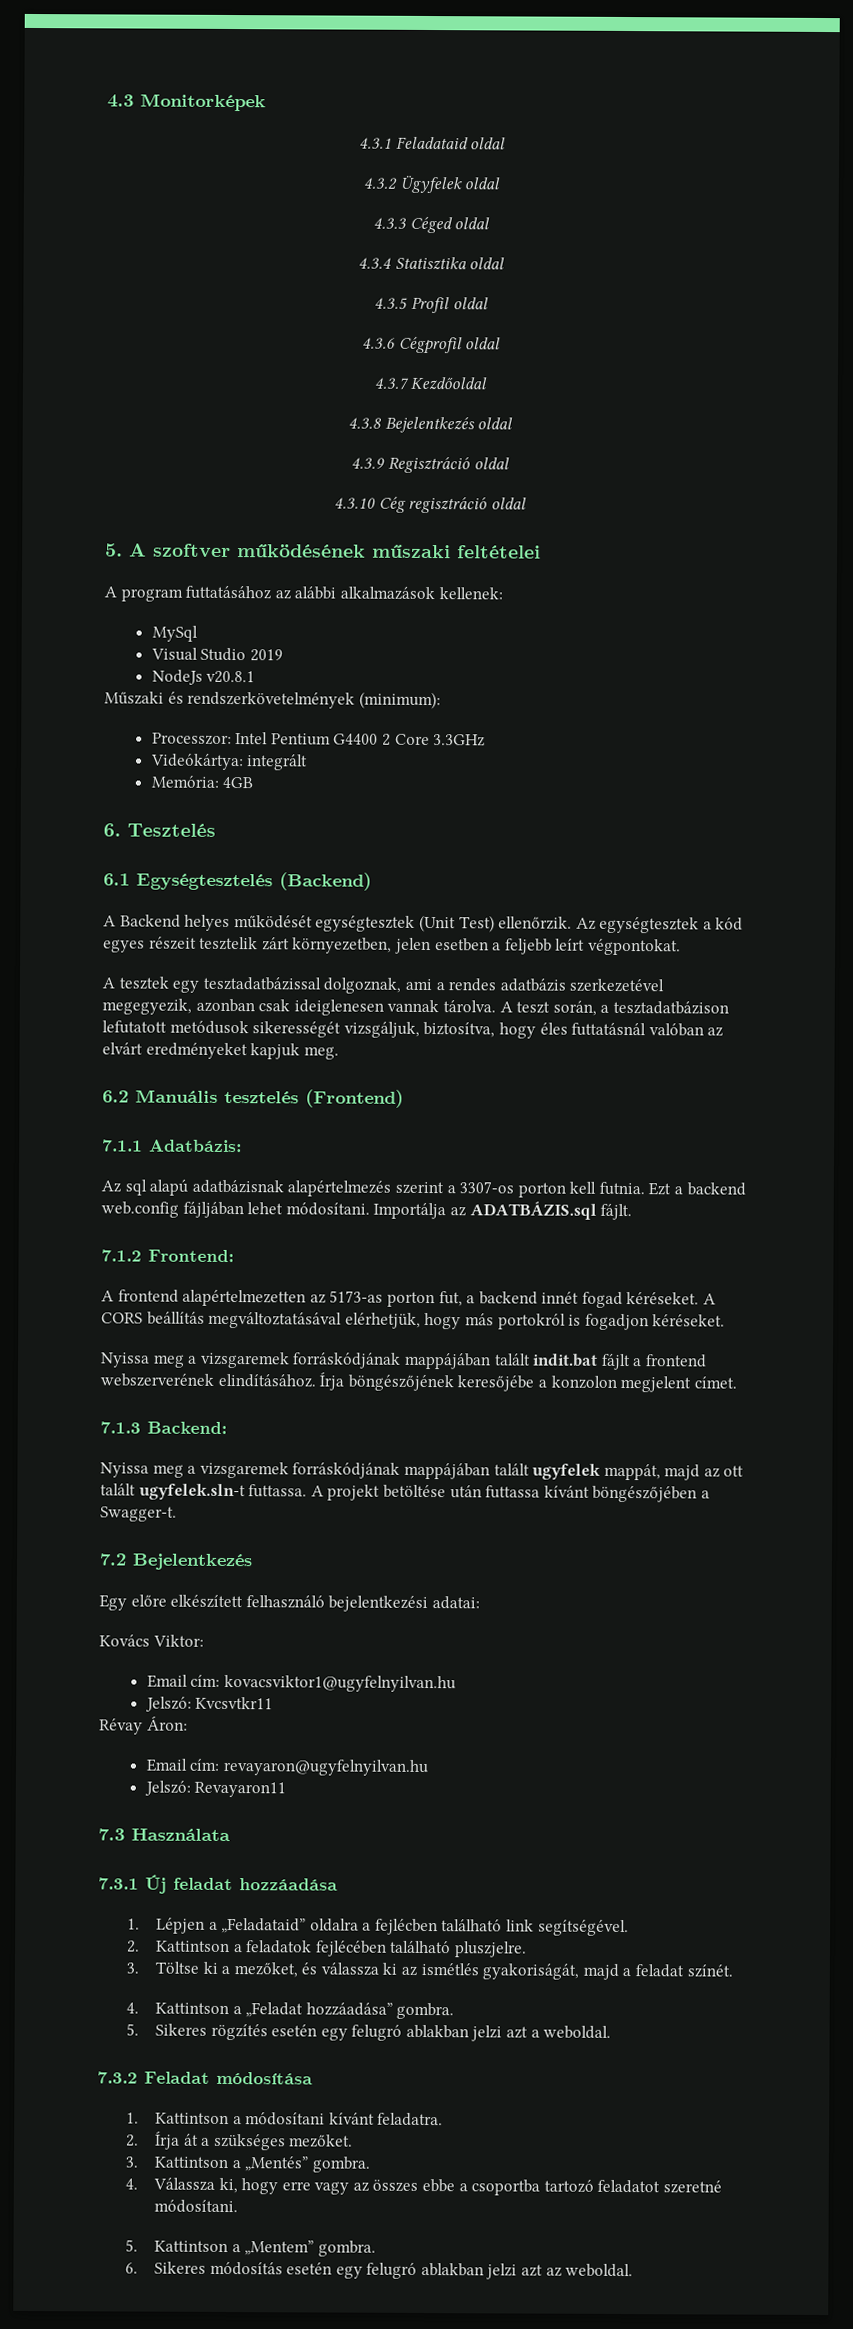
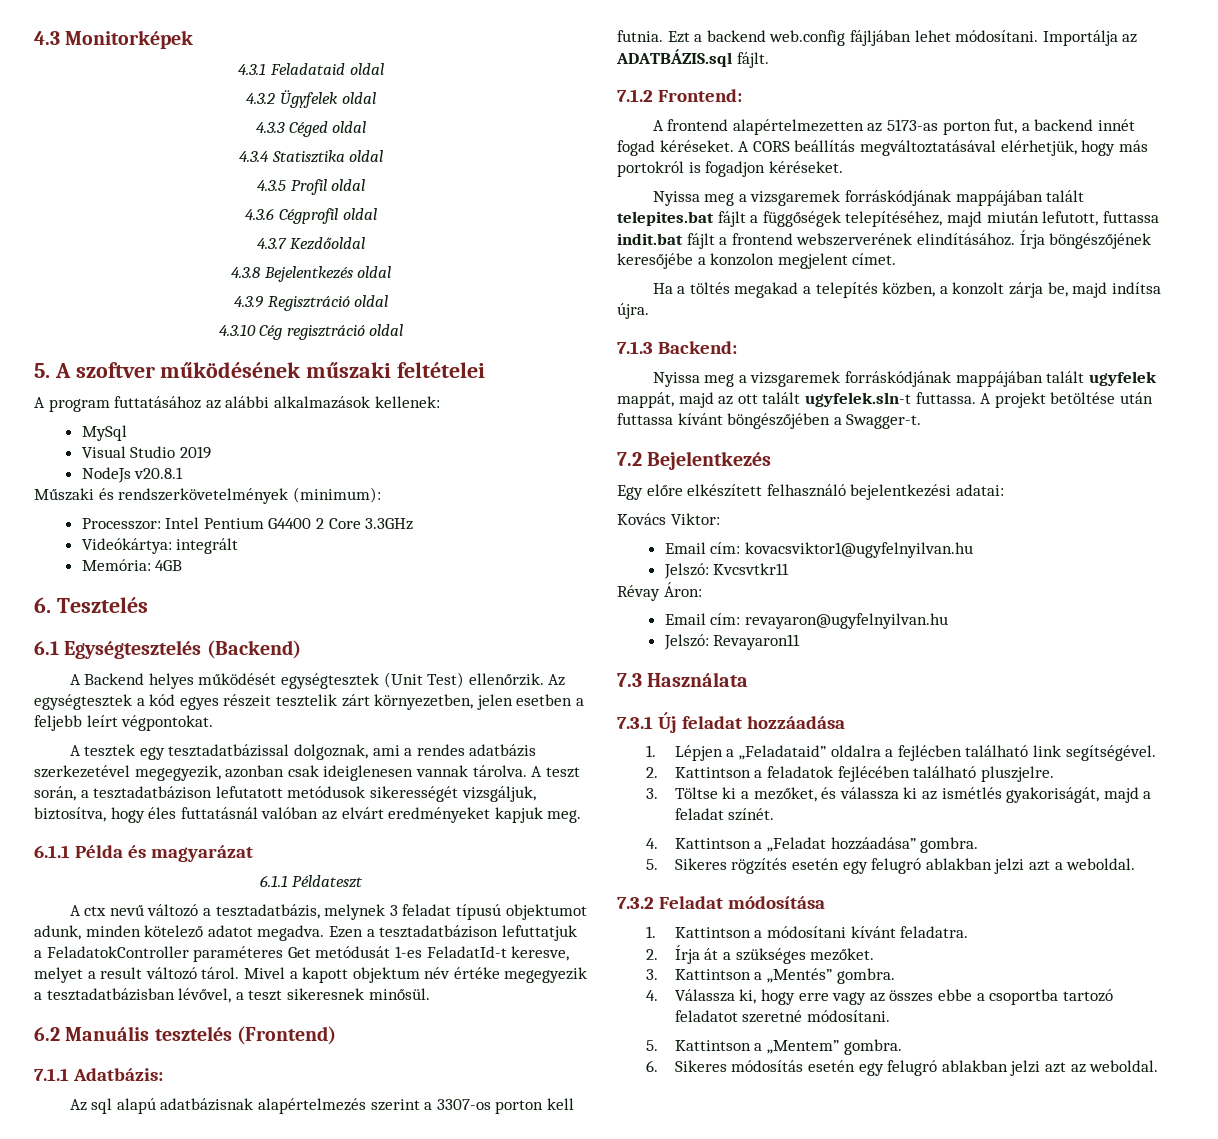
(339, 1053) none -> [34,845,253,862] [259,875,364,888] [69,904,587,920] [34,925,577,941] [34,946,570,962] [34,967,588,983] [34,988,430,1003] // 6.1.1 Példa és magyarázat // 6.1.1 Példateszt // A ctx nevű változó a tesztadatbázis, melynek 3 feladat típusú objektumot adunk, minden kötelező adatot megadva. Ezen a tesztadatbázison lefuttatjuk a FeladatokController paraméteres Get metódusát 1-es FeladatId-t keresve, melyet a result változó tárol. Mivel a kapott objektum név értéke megegyezik a tesztadatbázisban lévővel, a teszt sikeresnek minősül.
(531, 1359) none -> [617,211,1159,227] telepites.bat fájlt a függőségek telepítéséhez, majd miután lefutott, futtassa
(737, 1382) none -> [652,282,1161,298] [617,303,649,319] // Ha a töltés megakad a telepítés közben, a konzolt zárja be, majd indítsa újra.

